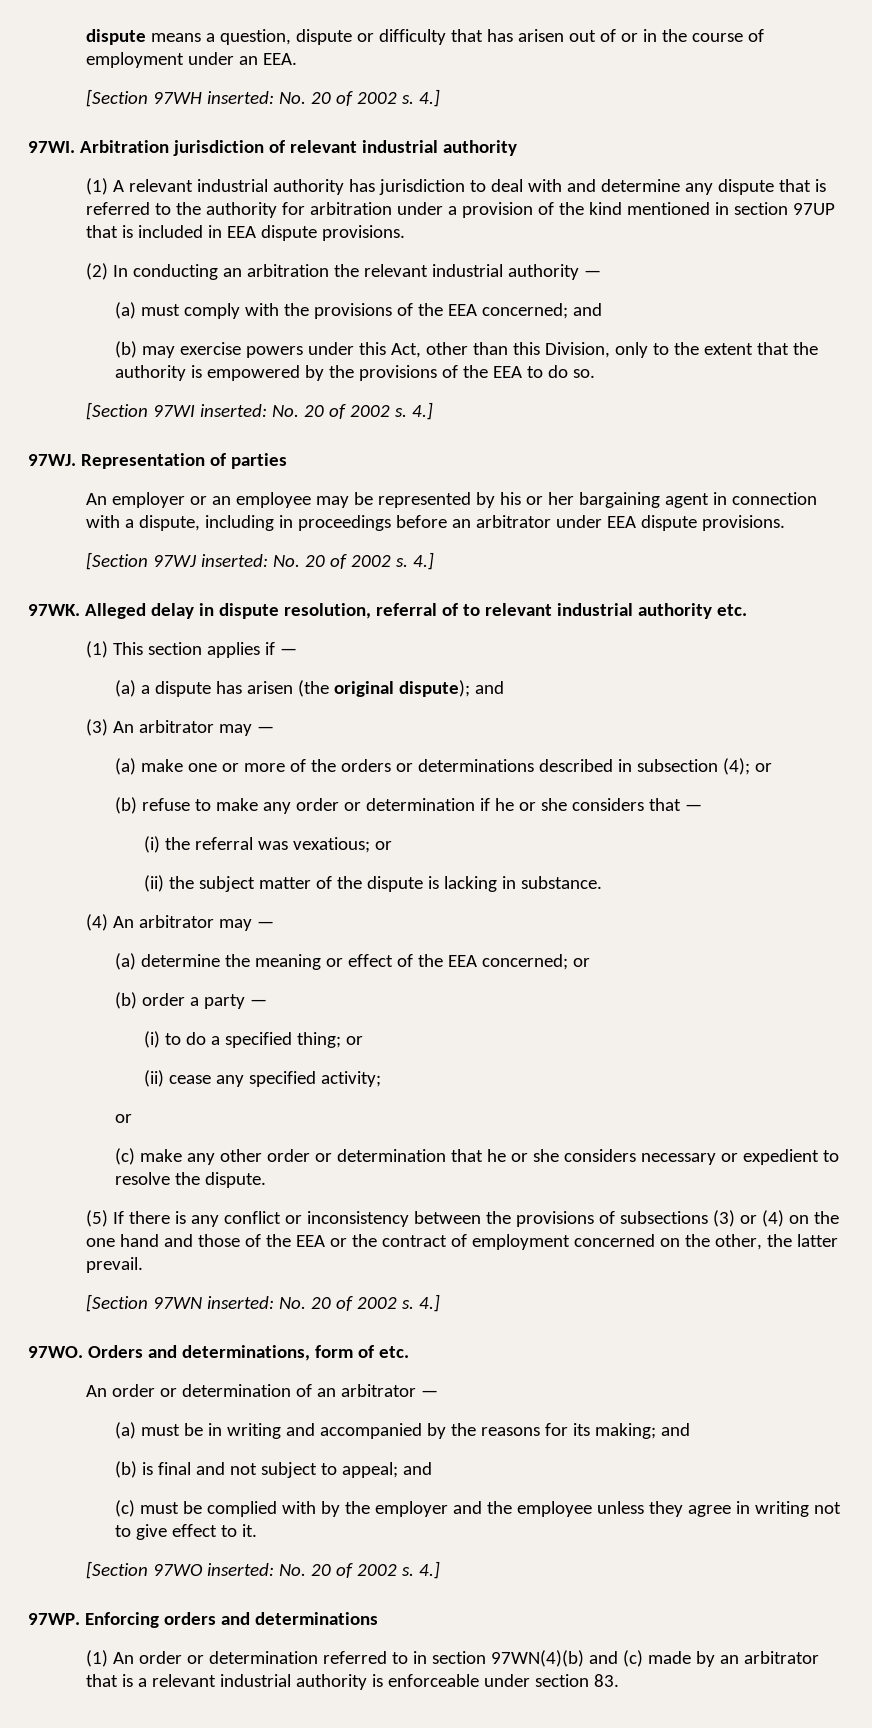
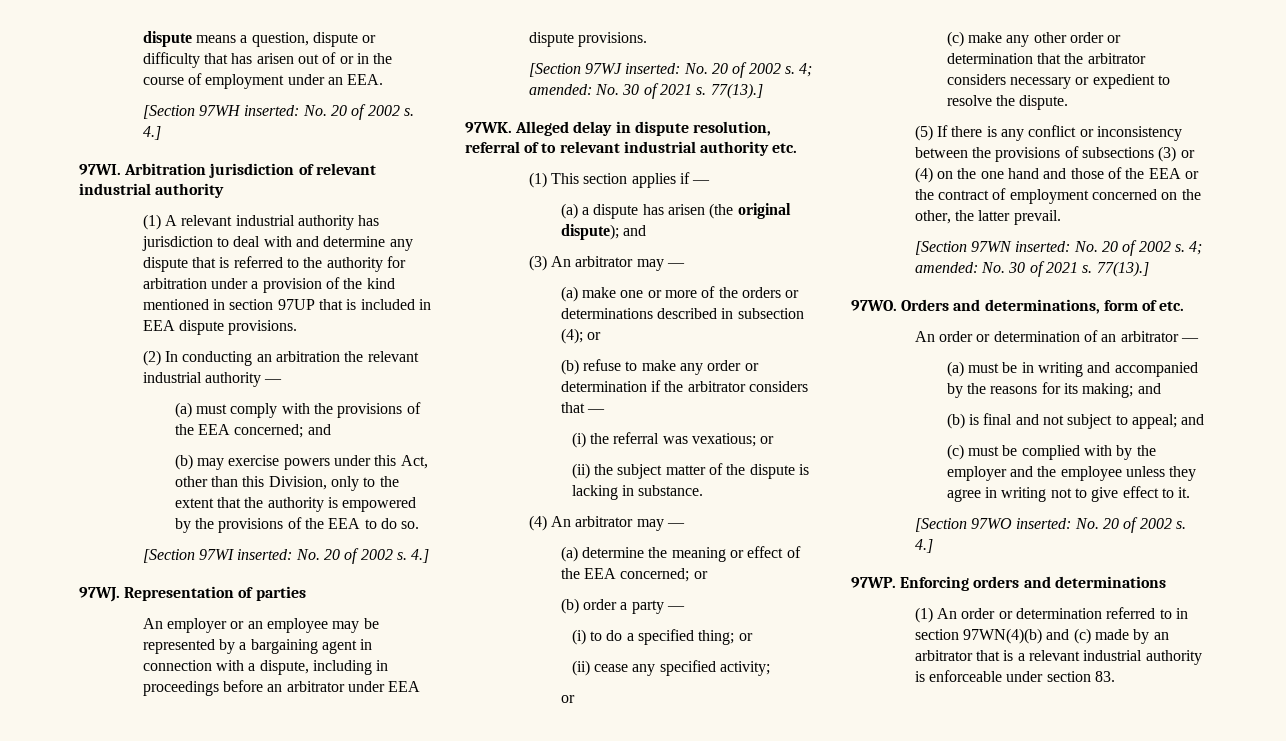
[499,492,574,505] his or her -> [239,642,247,650] a
[412,552,434,570] 4.] -> [799,63,813,77] [528,83,763,99] 4; amended: No. 30 of 2021 s. 77(13).]
[494,798,567,811] he or she -> [664,381,746,392] the arbitrator
[486,1149,559,1162] he or she -> [1064,53,1146,64] the arbitrator
[418,1294,440,1312] 4.] -> [1189,241,1203,255] [914,261,1149,277] 4; amended: No. 30 of 2021 s. 77(13).]

